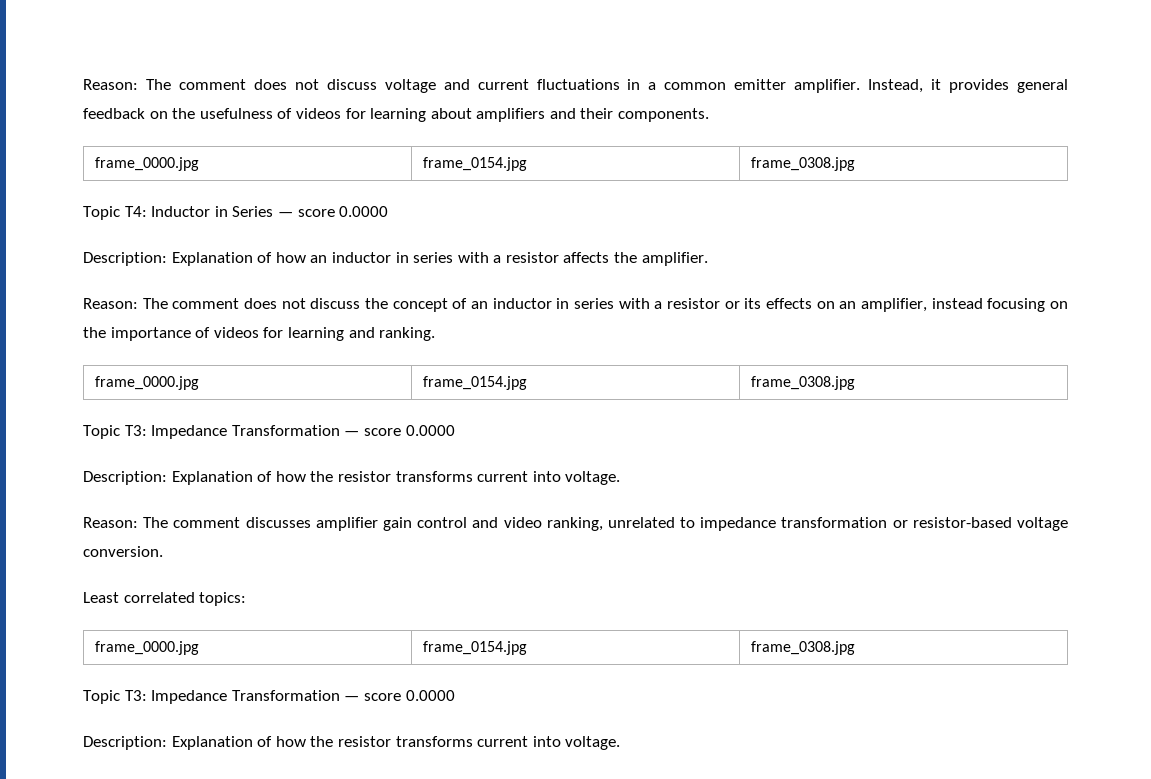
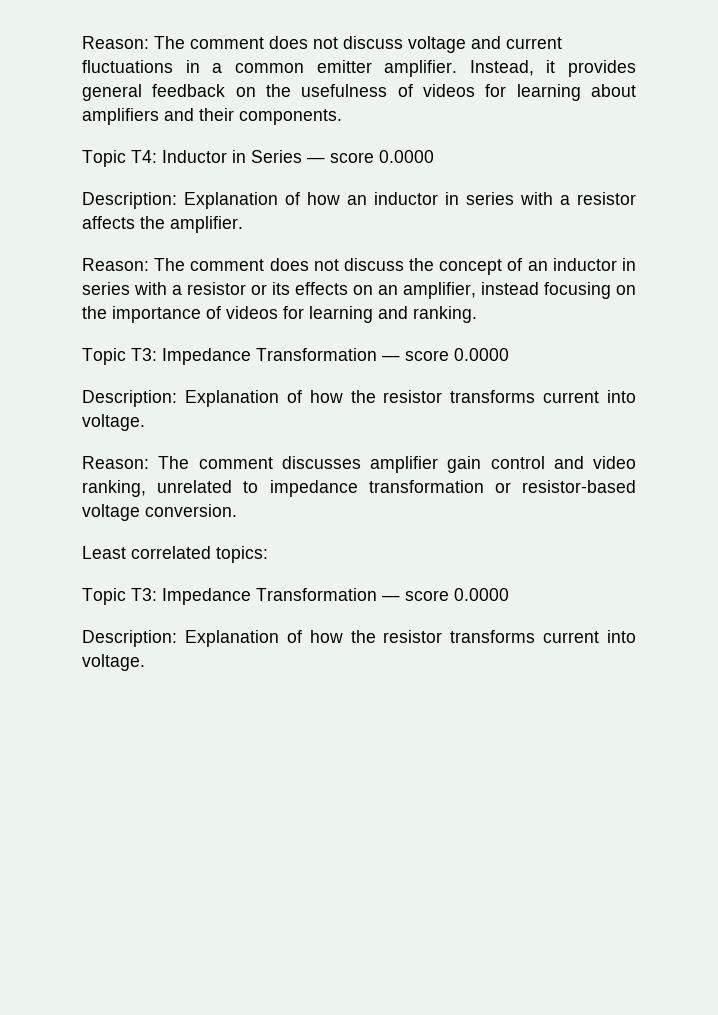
[94,157,199,171] [422,157,527,171] [750,157,855,171] // frame_0000.jpg | frame_0154.jpg | frame_0308.jpg -> (342, 117) none
[94,376,199,390] [422,376,527,390] [750,376,855,390] // frame_0000.jpg | frame_0154.jpg | frame_0308.jpg -> (477, 314) none
[94,641,199,655] [422,641,527,655] [750,641,855,655] // frame_0000.jpg | frame_0154.jpg | frame_0308.jpg -> (268, 554) none

